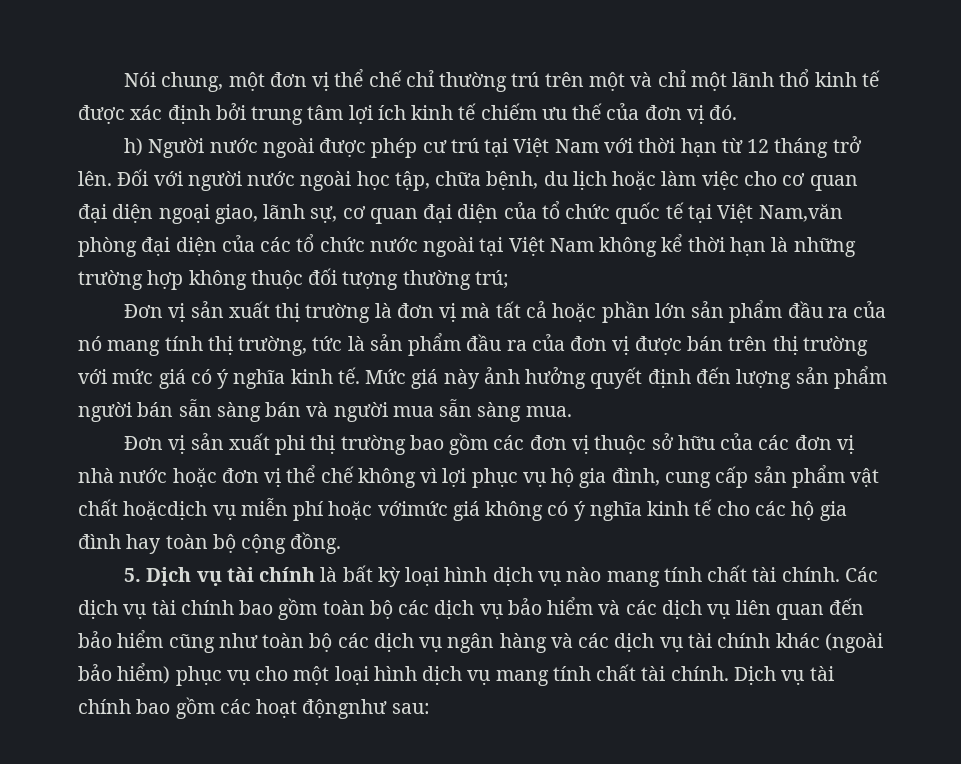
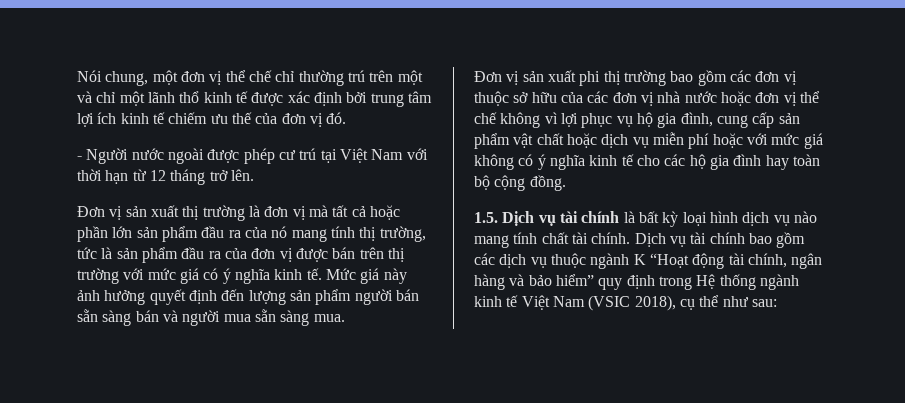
[124,138,144,156] h) -> [77,156,82,160] -
[117,169,858,191] [78,201,843,224] [78,234,856,257] [78,268,509,290] Đối với người nước ngoài học tập, chữa bệnh, du lịch hoặc làm việc cho cơ quan đại diện ngoại giao, lãnh sự, cơ quan đại diện của tổ chức quốc tế tại Việt Nam,văn phòng đại diện của các tổ chức nước ngoài tại Việt Nam không kể thời hạn là những trường hợp không thuộc đối tượng thường trú; -> (254, 175) none
[123,501,208,520] hoặcdịch -> [566,133,629,148] hoặc dịch
[377,501,448,516] vớimức -> [746,133,800,145] với mức
[124,568,142,582] 5. -> [474,212,498,223] 1.5.
[844,567,878,582] [78,597,865,620] [78,630,883,653] [78,663,729,686] Các dịch vụ tài chính bao gồm toàn bộ các dịch vụ bảo hiểm và các dịch vụ liên quan đến bảo hiểm cũng như toàn bộ các dịch vụ ngân hàng và các dịch vụ tài chính khác (ngoài bảo hiểm) phục vụ cho một loại hình dịch vụ mang tính chất tài chính. -> (631, 238) none
[256,699,388,719] hoạt độngnhư -> [499,253,823,269] [474,274,799,290] [474,295,749,311] dịch vụ thuộc ngành K “Hoạt động tài chính, ngân hàng và bảo hiểm” quy định trong Hệ thống ngành kinh tế Việt Nam (VSIC 2018), cụ thể như

